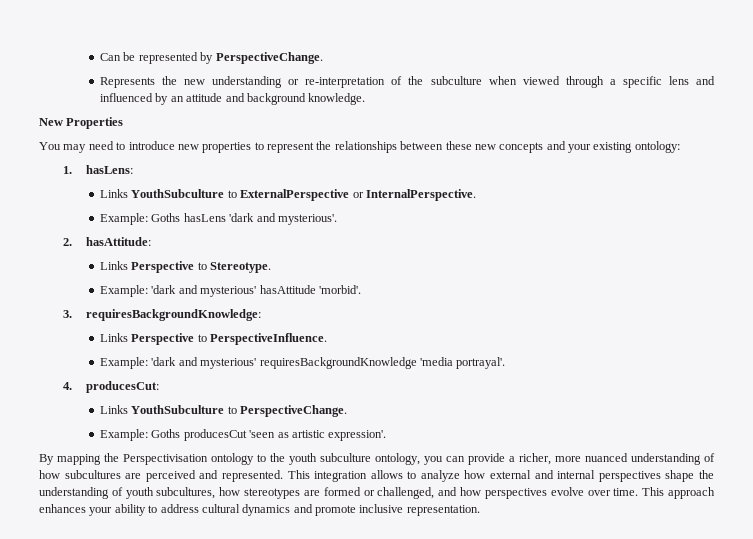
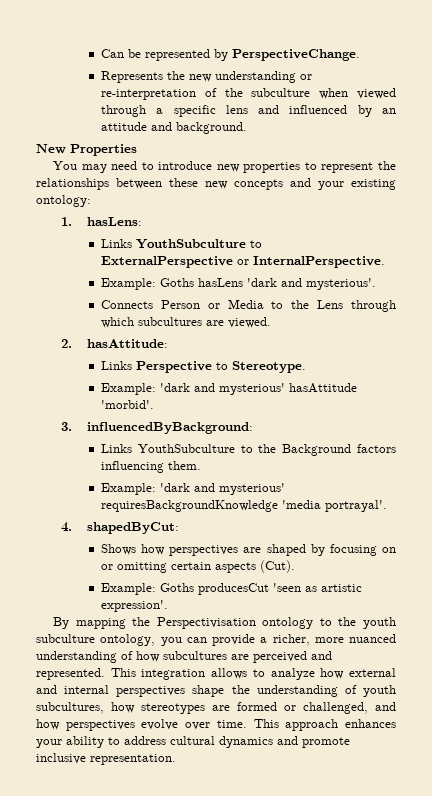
[246,93,366,105] background knowledge. -> [175,122,247,134] background.
(337, 219) none -> [100,299,396,312] [100,317,271,328] // Connects Person or Media to the Lens through which subcultures are viewed.
[86,309,262,321] [100,333,328,345] requiresBackgroundKnowledge: // Links Perspective to PerspectiveInfluence. -> [86,422,253,434] [100,444,396,456] [100,461,201,473] influencedByBackground: // Links YouthSubculture to the Background factors influencing them.
[86,381,160,393] [100,405,348,417] producesCut: // Links YouthSubculture to PerspectiveChange. -> [86,522,179,534] [100,544,396,556] [100,560,295,573] shapedByCut: // Shows how perspectives are shaped by focusing on or omitting certain aspects (Cut).

